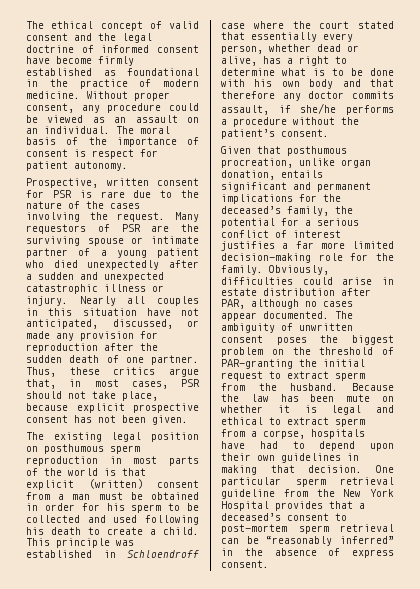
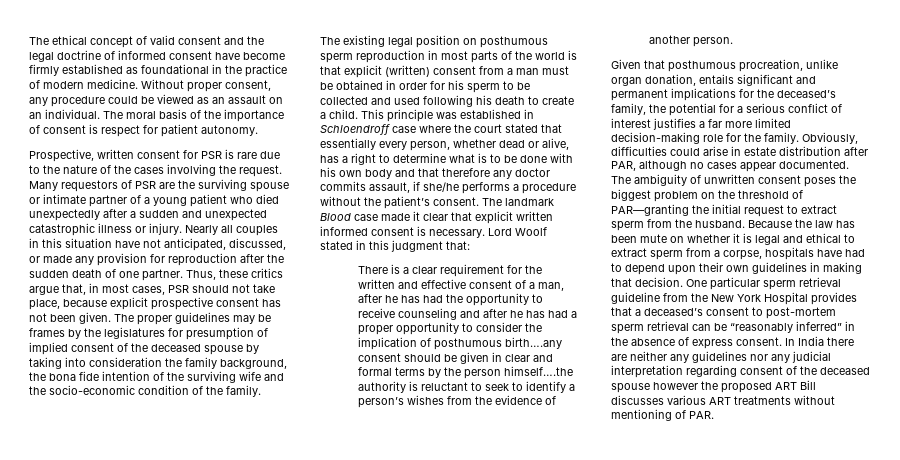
(188, 420) none -> [114,312,271,325] [29,327,268,340] [29,342,259,355] [29,357,287,369] [29,371,284,383] [29,385,261,397] The proper guidelines may be frames by the legislatures for presumption of implied consent of the deceased spouse by taking into consideration the family background, the bona fide intention of the surviving wife and the socio-economic condition of the family.
(329, 133) none -> [482,198,554,206] [320,211,553,224] [320,226,547,238] [320,240,470,252] [358,264,543,277] [358,279,565,291] [358,293,544,306] [358,308,578,320] [358,322,543,335] [358,337,563,350] [358,352,554,364] [358,366,574,379] [358,381,576,393] [358,395,557,408] [649,35,734,47] The landmark Blood case made it clear that explicit written informed consent is necessary. Lord Woolf stated in this judgment that: // There is a clear requirement for the written and effective consent of a man, after he has had the opportunity to receive counseling and after he has had a proper opportunity to consider the implication of posthumous birth….any consent should be given in clear and formal terms by the person himself….the authority is reluctant to seek to identify a person’s wishes from the evidence of another person.
(269, 564) none -> [785,336,854,346] [611,351,831,363] [611,365,870,378] [611,380,816,393] [611,395,835,405] [611,409,714,421] In India there are neither any guidelines nor any judicial interpretation regarding consent of the deceased spouse however the proposed ART Bill discusses various ART treatments without mentioning of PAR.

